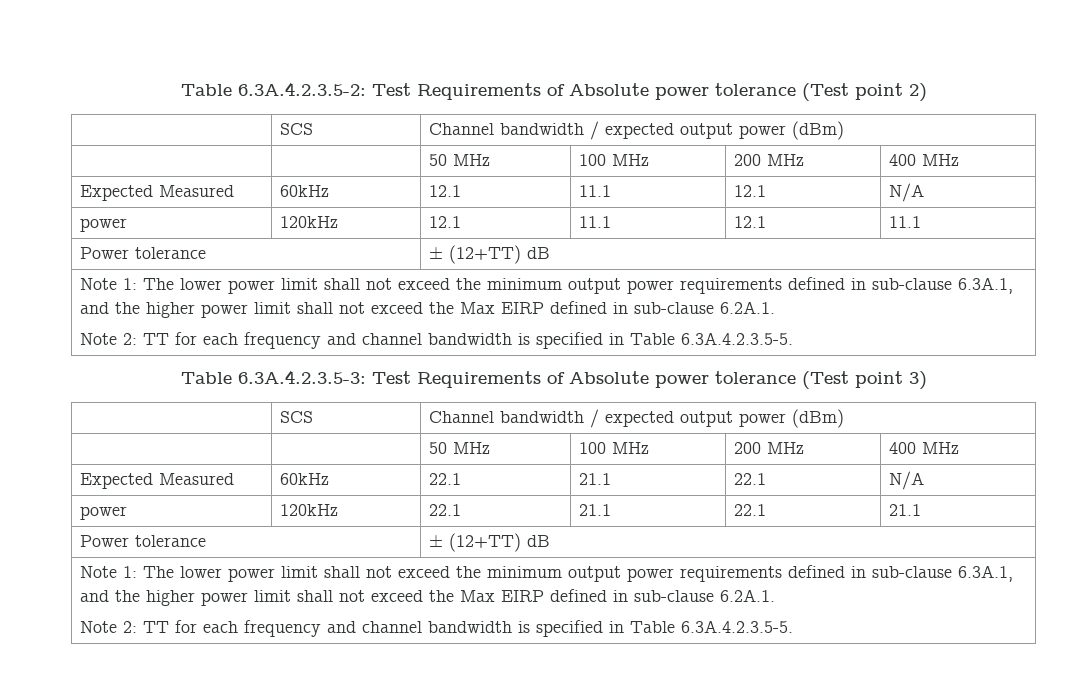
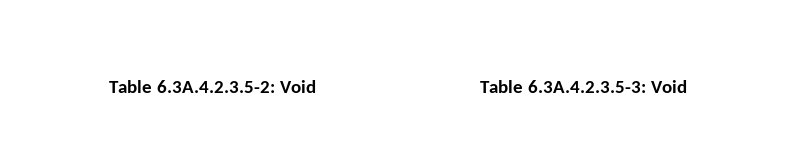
[372,83,927,102] [280,123,314,135] [429,121,845,140] [429,154,491,166] [579,154,650,166] [734,154,805,166] [889,154,960,166] [80,185,235,201] [280,185,330,197] [429,185,462,197] [579,185,612,197] [734,185,767,197] [889,183,925,202] [80,218,128,232] [280,216,339,228] [429,216,462,228] [579,216,612,228] [734,216,767,228] [889,216,922,228] [80,247,207,259] [429,245,551,264] [80,277,1014,294] [80,301,776,318] [80,332,794,349] [181,370,927,390] [280,411,314,423] [429,409,845,428] [429,442,491,454] [579,442,650,454] [734,442,805,454] [889,442,960,454] [80,473,235,489] [280,473,330,485] [429,473,462,485] [579,473,612,485] [734,473,767,485] [889,471,925,490] [80,506,128,520] [280,504,339,516] [429,504,462,516] [579,504,612,516] [734,504,767,516] [889,504,922,516] [80,535,207,547] [429,533,551,552] [80,565,1014,582] [80,589,776,606] [80,620,794,637] Test Requirements of Absolute power tolerance (Test point 2) // | SCS | Channel bandwidth / expected output power (dBm) // | | 50 MHz | 100 MHz | 200 MHz | 400 MHz // Expected Measured | 60kHz | 12.1 | 11.1 | 12.1 | N/A // power | 120kHz | 12.1 | 11.1 | 12.1 | 11.1 // Power tolerance | ± (12+TT) dB // Note 1: The lower power limit shall not exceed the minimum output power requirements defined in sub-clause 6.3A.1, and the higher power limit shall not exceed the Max EIRP defined in sub-clause 6.2A.1. // Note 2: TT for each frequency and channel bandwidth is specified in Table 6.3A.4.2.3.5-5. // Table 6.3A.4.2.3.5-3: Test Requirements of Absolute power tolerance (Test point 3) // | SCS | Channel bandwidth / expected output power (dBm) // | | 50 MHz | 100 MHz | 200 MHz | 400 MHz // Expected Measured | 60kHz | 22.1 | 21.1 | 22.1 | N/A // power | 120kHz | 22.1 | 21.1 | 22.1 | 21.1 // Power tolerance | ± (12+TT) dB // Note 1: The lower power limit shall not exceed the minimum output power requirements defined in sub-clause 6.3A.1, and the higher power limit shall not exceed the Max EIRP defined in sub-clause 6.2A.1. // Note 2: TT for each frequency and channel bandwidth is specified in Table 6.3A.4.2.3.5-5. -> [279,80,316,93] [479,80,687,93] Void // Table 6.3A.4.2.3.5-3: Void

